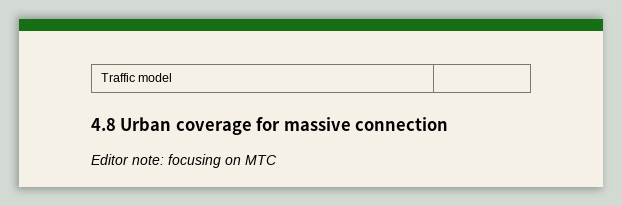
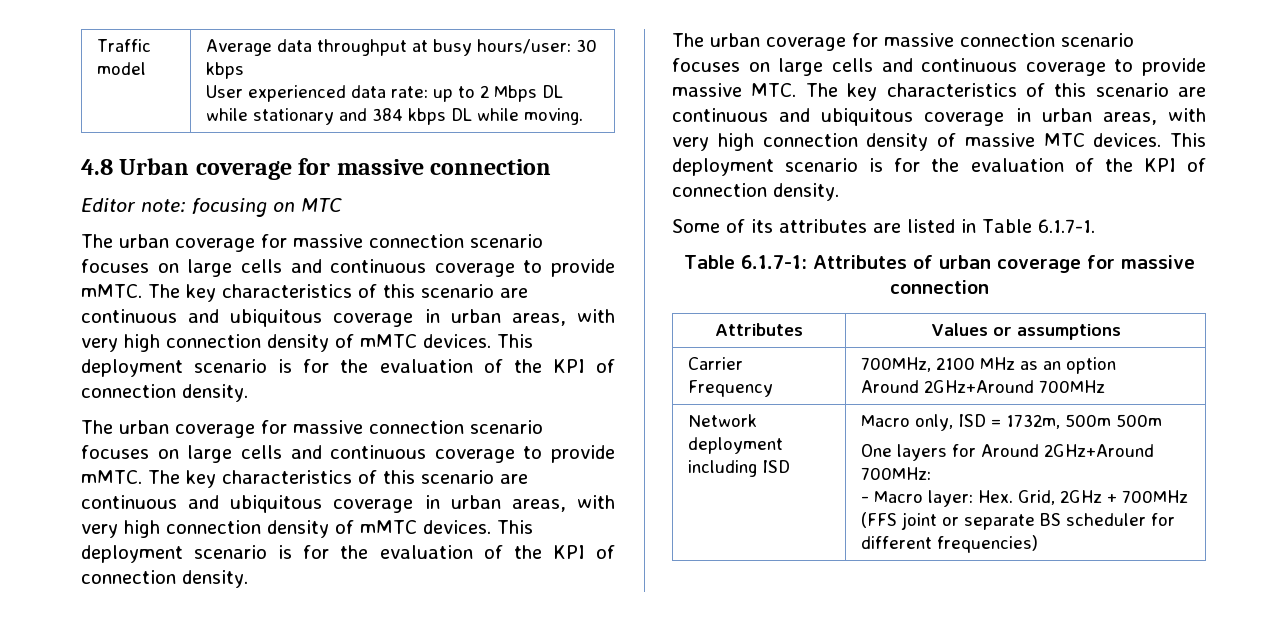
(172, 77) none -> [206,39,598,56] [206,62,245,79] [206,85,564,102] [206,108,584,125] Average data throughput at busy hours/user: 30 kbps // User experienced data rate: up to 2 Mbps DL while stationary and 384 kbps DL while moving.
(277, 160) none -> [81,234,543,252] [81,259,615,277] [81,284,528,302] [81,309,616,327] [81,334,533,352] [81,359,615,377] [81,384,248,402] [81,420,543,438] [81,445,615,463] [81,470,528,488] [81,495,616,513] [81,520,533,538] [81,545,615,563] [81,570,248,588] [672,33,1134,51] [672,58,1206,76] [672,83,1206,101] [672,108,1206,126] [672,133,1206,151] [672,158,1206,176] [672,183,839,201] [672,219,1095,233] [683,255,1195,273] [889,280,989,294] [715,323,803,336] [930,323,1121,340] [688,357,744,370] [688,380,774,397] [861,357,1117,374] [861,380,1106,393] [688,414,758,427] [688,437,784,454] [688,460,791,477] [861,414,1163,431] [861,444,1155,461] [861,467,932,480] [861,490,1189,507] [861,512,1176,530] [861,535,1039,553] // The urban coverage for massive connection scenario focuses on large cells and continuous coverage to provide mMTC. The key characteristics of this scenario are continuous and ubiquitous coverage in urban areas, with very high connection density of mMTC devices. This deployment scenario is for the evaluation of the KPI of connection density. // The urban coverage for massive connection scenario focuses on large cells and continuous coverage to provide mMTC. The key characteristics of this scenario are continuous and ubiquitous coverage in urban areas, with very high connection density of mMTC devices. This deployment scenario is for the evaluation of the KPI of connection density. // The urban coverage for massive connection scenario focuses on large cells and continuous coverage to provide massive MTC. The key characteristics of this scenario are continuous and ubiquitous coverage in urban areas, with very high connection density of massive MTC devices. This deployment scenario is for the evaluation of the KPI of connection density. // Some of its attributes are listed in Table 6.1.7-1. // Table 6.1.7-1: Attributes of urban coverage for massive connection // Attributes | Values or assumptions // Carrier Frequency | 700MHz, 2100 MHz as an option // Around 2GHz+Around 700MHz // Network deployment including ISD | Macro only, ISD = 1732m, 500m 500m // One layers for Around 2GHz+Around 700MHz: // - Macro layer: Hex. Grid, 2GHz + 700MHz (FFS joint or separate BS scheduler for different frequencies)

